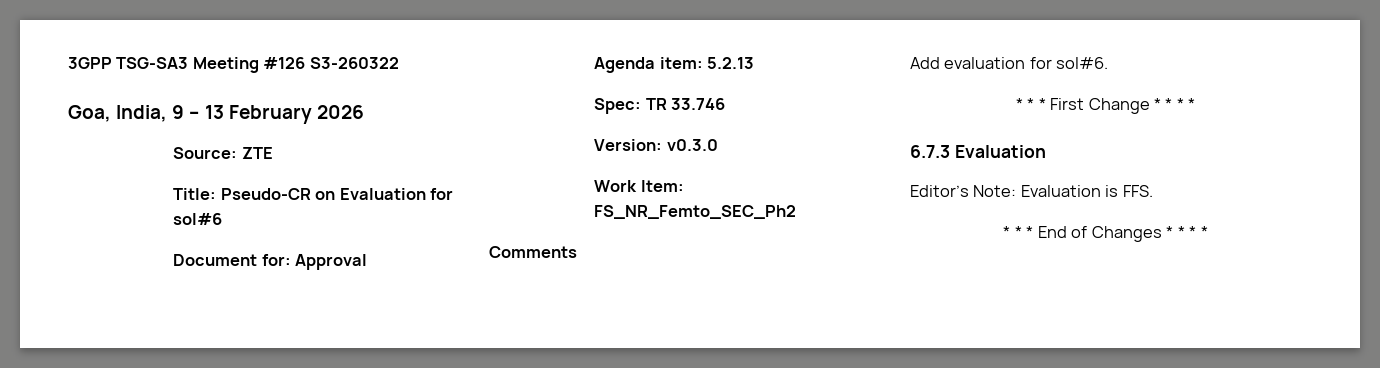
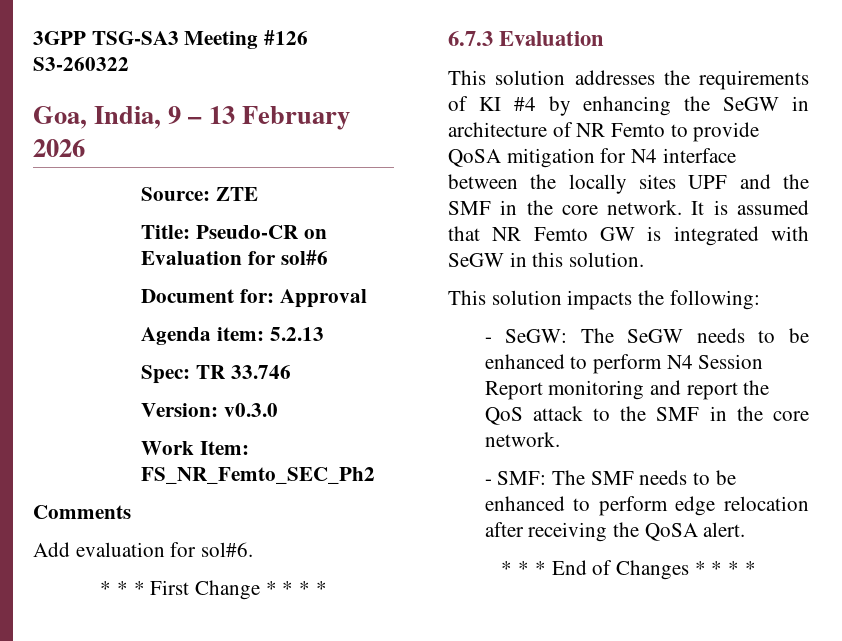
[910,185,1153,197] Editor’s Note: Evaluation is FFS. -> [448,70,809,90] [448,96,809,116] [448,122,760,142] [448,148,736,168] [448,174,809,194] [448,200,809,215] [448,226,809,246] [448,252,645,267] [448,290,760,310] [484,328,809,343] [484,354,764,374] [484,380,770,400] [484,406,809,425] [484,432,560,447] [484,470,736,485] [484,496,809,516] [484,522,746,542] This solution addresses the requirements of KI #4 by enhancing the SeGW in architecture of NR Femto to provide QoSA mitigation for N4 interface between the locally sites UPF and the SMF in the core network. It is assumed that NR Femto GW is integrated with SeGW in this solution. // This solution impacts the following: // - SeGW: The SeGW needs to be enhanced to perform N4 Session Report monitoring and report the QoS attack to the SMF in the core network. // - SMF: The SMF needs to be enhanced to perform edge relocation after receiving the QoSA alert.

